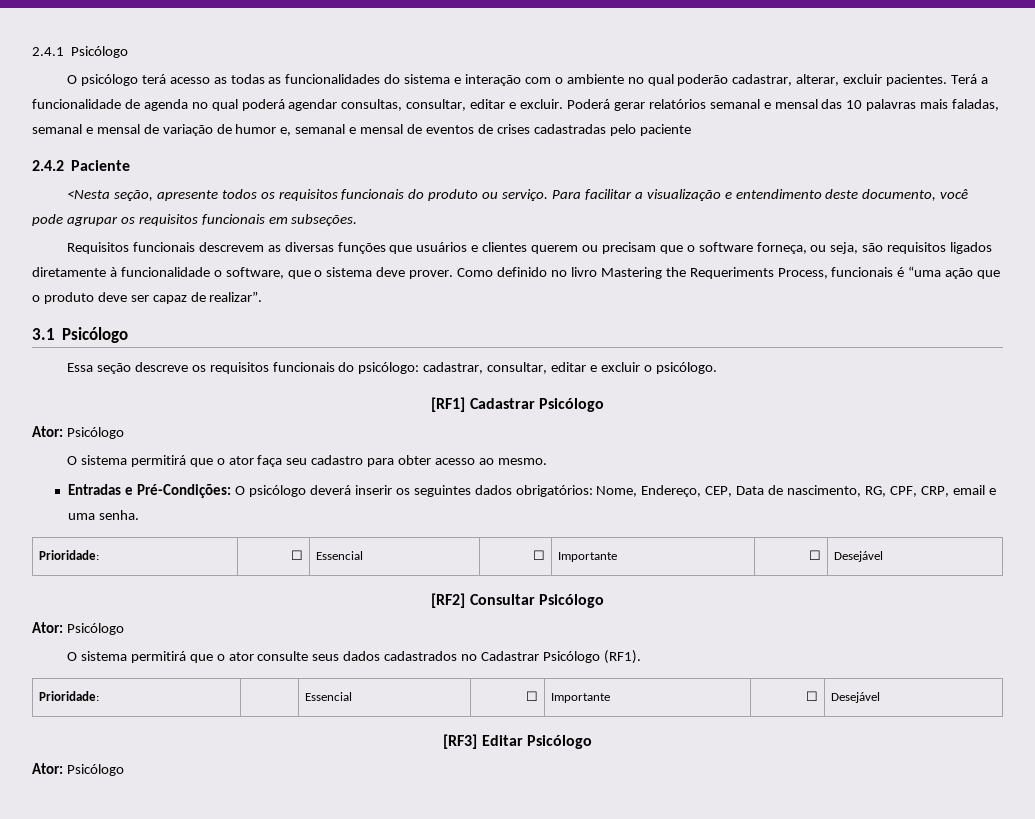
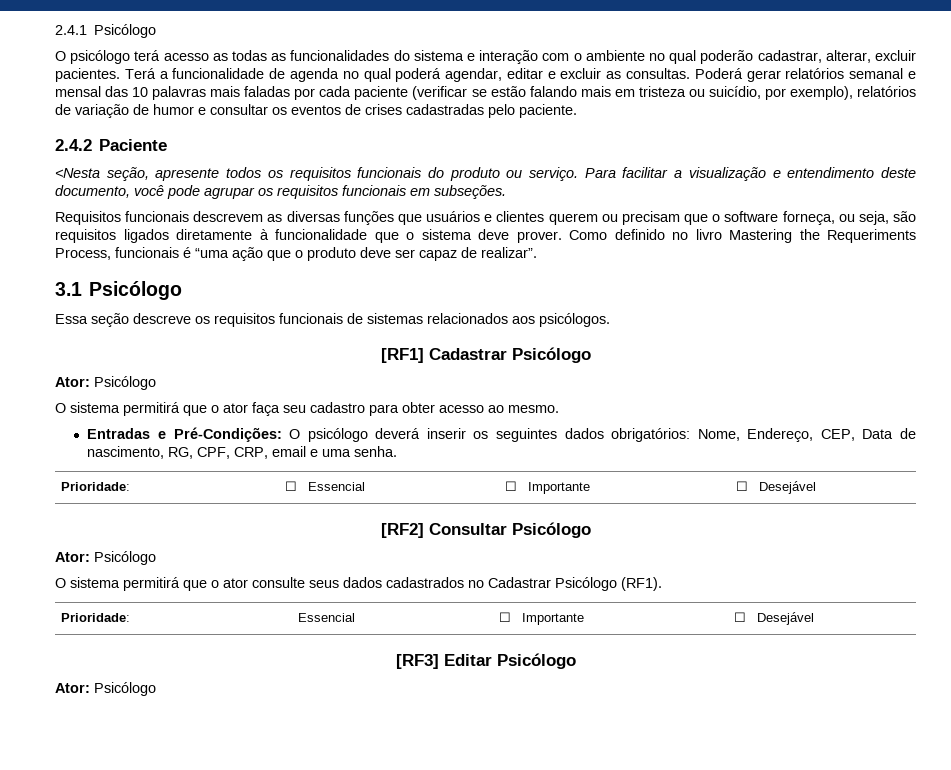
[288,99,564,111] agendar consultas, consultar, editar e excluir. -> [445,68,691,82] agendar, editar e excluir as consultas.
[952,99,1000,111] [32,124,423,136] faladas, semanal e mensal de variação de humor e, semanal e mensal de -> [244,86,916,100] [55,104,287,118] faladas por cada paciente (verificar se estão falando mais em tristeza ou suicídio, por exemplo), relatórios de variação de humor e consultar os
[639,124,691,136] paciente -> [519,104,577,118] paciente.
[213,267,284,279] o software, -> (367, 234) none
[338,362,717,374] do psicólogo: cadastrar, consultar, editar e excluir o psicólogo. -> [347,313,610,327] de sistemas relacionados aos psicólogos.

